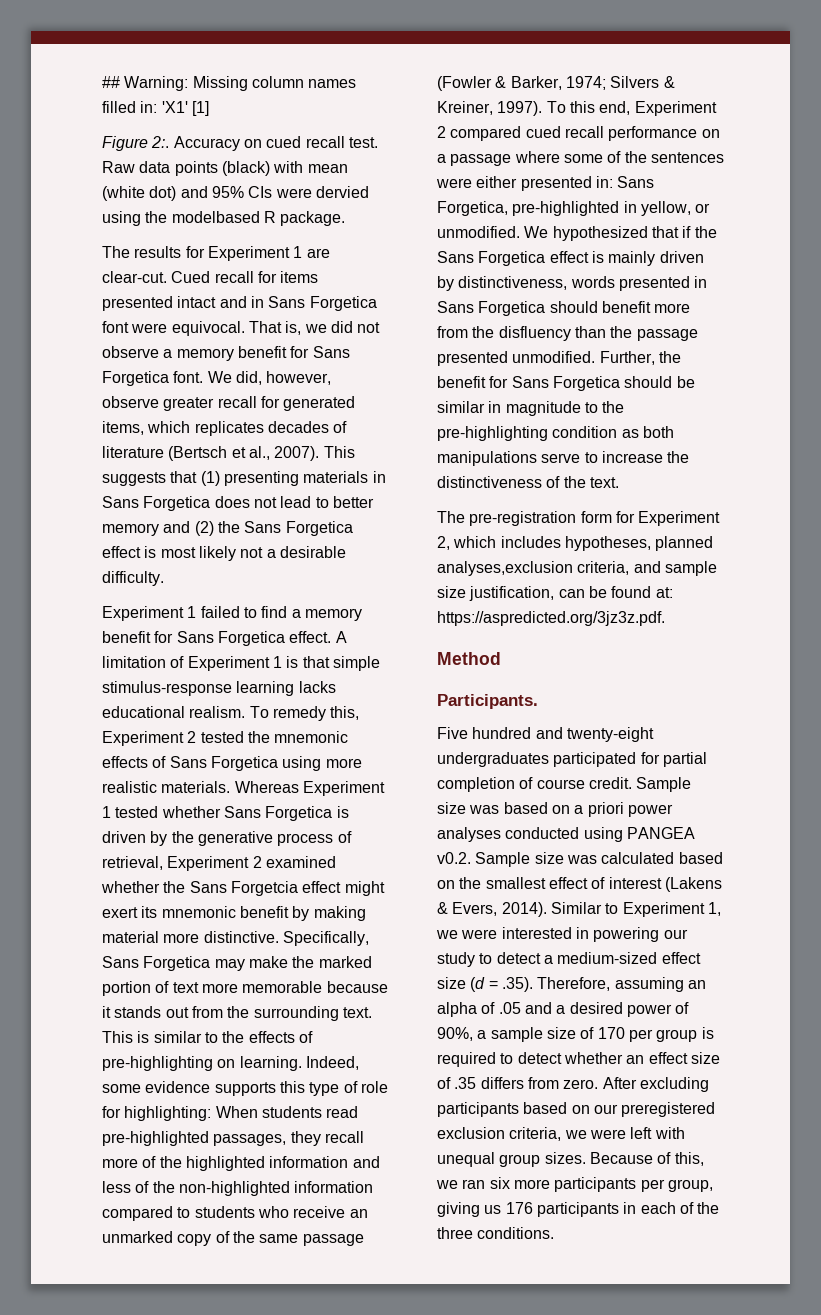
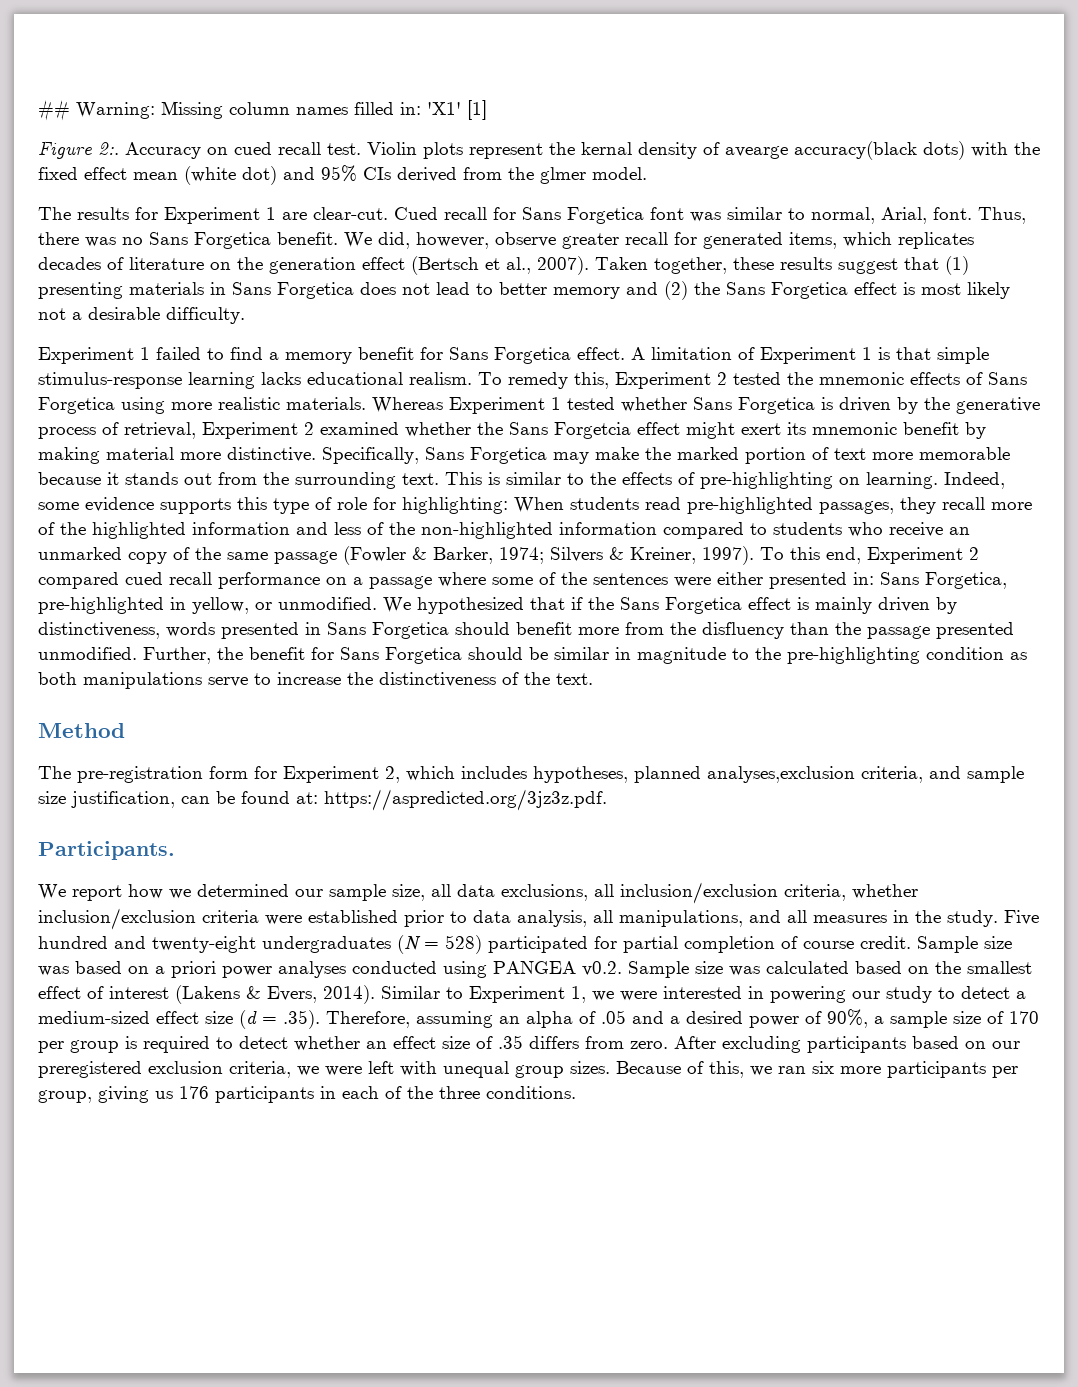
[102,161,304,176] Raw data points (black) with -> [367,141,1040,160] [38,167,127,180] Violin plots represent the kernal density of avearge accuracy(black dots) with the fixed effect
[275,186,369,198] [102,211,346,226] were dervied using the modelbased R package. -> [397,167,647,184] derived from the glmer model.
[280,271,319,283] [102,296,377,311] [102,321,381,336] [102,346,350,361] [102,371,204,386] items presented intact and in Sans Forgetica font were equivocal. That is, we did not observe a memory benefit for Sans Forgetica font. -> [522,207,1026,224] [38,232,338,249] Sans Forgetica font was similar to normal, Arial, font. Thus, there was no Sans Forgetica benefit.
[168,446,355,461] [102,472,166,486] (Bertsch et al., 2007). This suggests -> [210,256,898,275] on the generation effect (Bertsch et al., 2007). Taken together, these results suggest
(619, 482) none -> [38,723,125,738] // Method
[437,652,501,665] // Method -> (607, 800) none
(538, 701) none -> [38,882,918,904] [38,908,998,930] We report how we determined our sample size, all data exclusions, all inclusion/exclusion criteria, whether inclusion/exclusion criteria were established prior to data analysis, all manipulations, and all measures in the study.
(549, 759) none -> [397,935,482,954] (N = 528)

